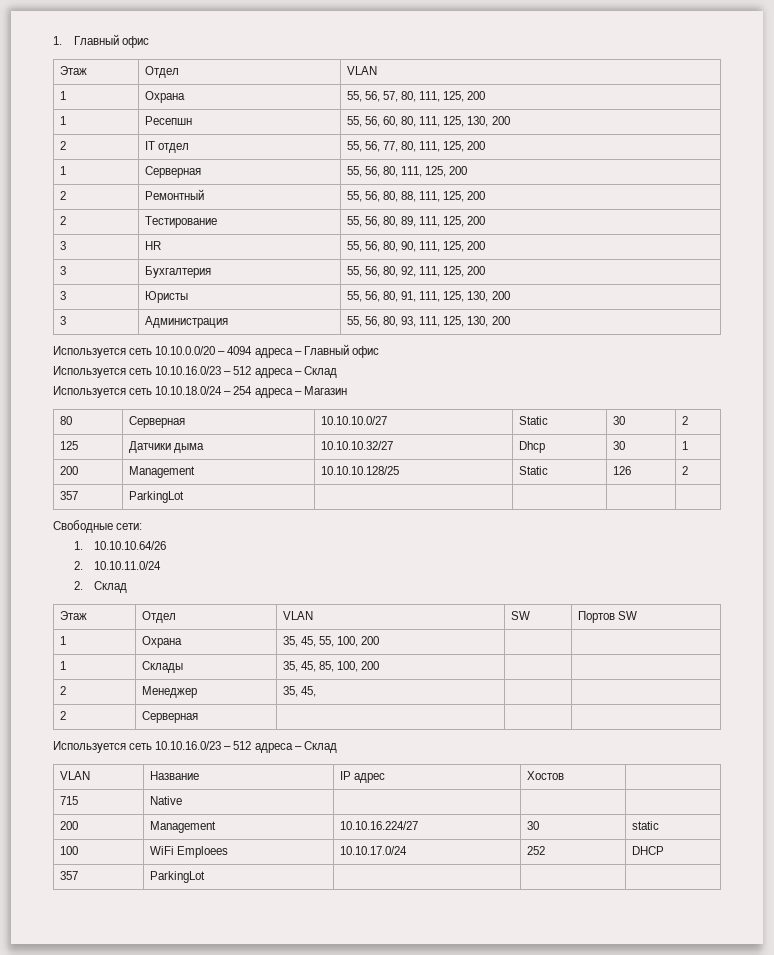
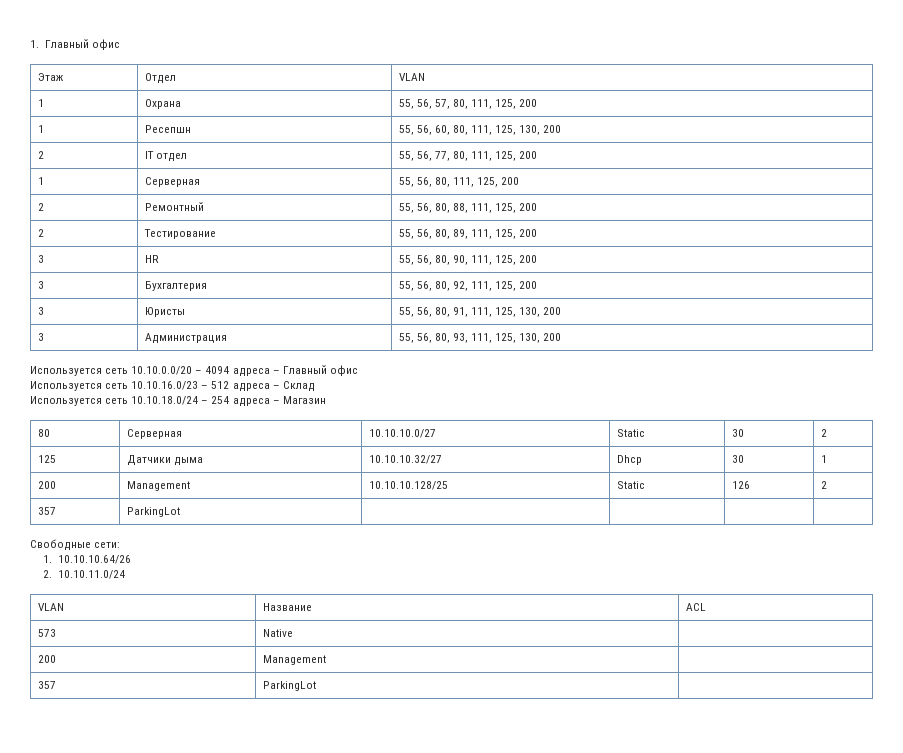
[73,581,128,593] [59,611,87,620] [141,611,176,623] [282,611,313,620] [510,611,530,620] [577,611,637,623] [59,636,66,645] [141,636,182,648] [282,636,380,647] [59,661,66,670] [141,661,183,673] [282,661,380,672] [59,686,66,695] [141,686,197,698] [282,686,316,697] [59,711,66,720] [141,711,198,723] [53,741,337,753] [59,771,90,780] [149,771,199,780] [339,771,385,783] [526,771,564,780] [59,796,78,805] // 2. Склад // Этаж | Отдел | VLAN | SW | Портов SW // 1 | Охрана | 35, 45, 55, 100, 200 | | // 1 | Склады | 35, 45, 85, 100, 200 | | // 2 | Менеджер | 35, 45, | | // 2 | Серверная | | | // Используется сеть 10.10.16.0/23 – 512 адреса – Склад // VLAN | Название | IP адрес | Хостов | // 715 -> [37,603,64,611] [262,603,312,611] [685,603,706,611] [37,629,56,637] // VLAN | Название | ACL // 573
[59,821,78,830] [149,821,216,833] [339,821,418,830] [526,821,539,830] [631,821,659,830] [59,846,78,855] [149,846,228,858] [339,846,407,855] [526,846,545,855] [631,846,664,855] [59,871,78,880] [149,871,205,883] | | // 200 | Management | 10.10.16.224/27 | 30 | static // 100 | WiFi Emploees | 10.10.17.0/24 | 252 | DHCP // 357 | ParkingLot | | | -> [37,655,56,663] [262,655,326,665] [37,681,56,689] [262,681,316,691] // 200 | Management | // 357 | ParkingLot |

